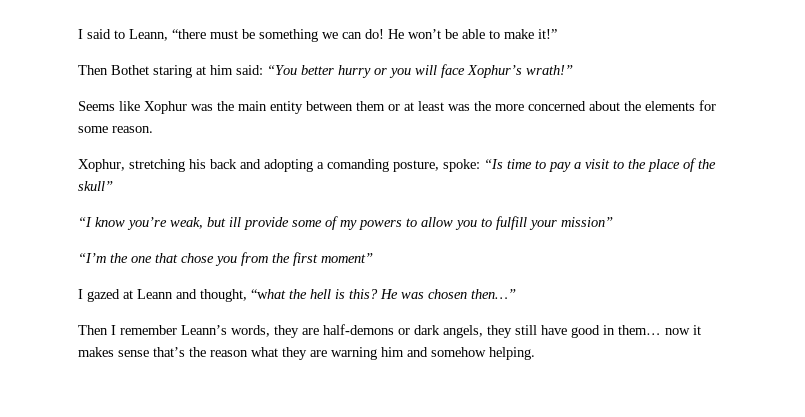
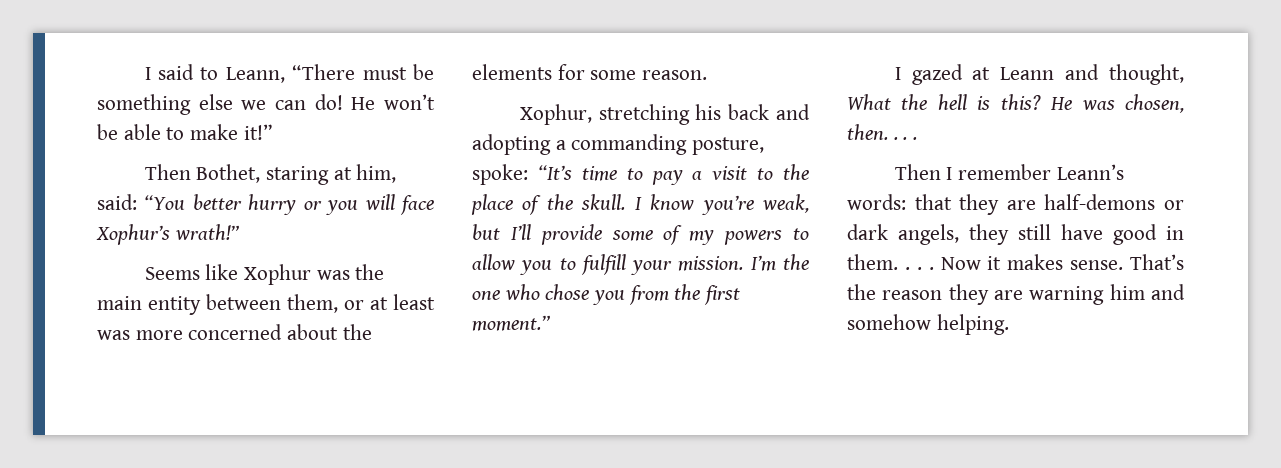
[172,29,206,39] “there -> [292,64,356,80] “There
(318, 35) none -> [198,94,233,110] else
[111,65,149,75] Bothet -> [196,164,261,183] Bothet,
[210,65,233,75] him -> [356,164,397,183] him,
[356,101,385,111] them -> [287,294,338,313] them,
[474,101,491,111] the -> (130, 335) none
[327,159,389,172] comanding -> [571,134,688,155] commanding
[484,159,503,169] “Is -> [537,165,572,180] “It’s
[78,181,113,191] [78,217,92,227] skull” // “I -> [581,194,642,210] skull. I
[229,217,241,227] ill -> [510,224,531,240] I’ll
[561,217,613,227] [78,253,106,263] mission” // “I’m -> [678,255,776,271] mission. I’m
[155,253,178,263] that -> [504,284,540,300] who
[321,253,373,263] moment” -> [472,315,550,331] moment.”
[251,289,286,299] “what -> [847,94,891,110] What
[428,289,516,299] chosen then…” -> [1125,94,1184,113] [847,124,918,140] chosen, then. . . .
[231,325,270,337] words, -> [847,194,952,210] words: that
[618,325,701,335] [78,347,185,357] them… now it makes sense that’s -> [847,254,1184,270] them. . . . Now it makes sense. That’s
[251,347,278,357] what -> (943, 295) none

